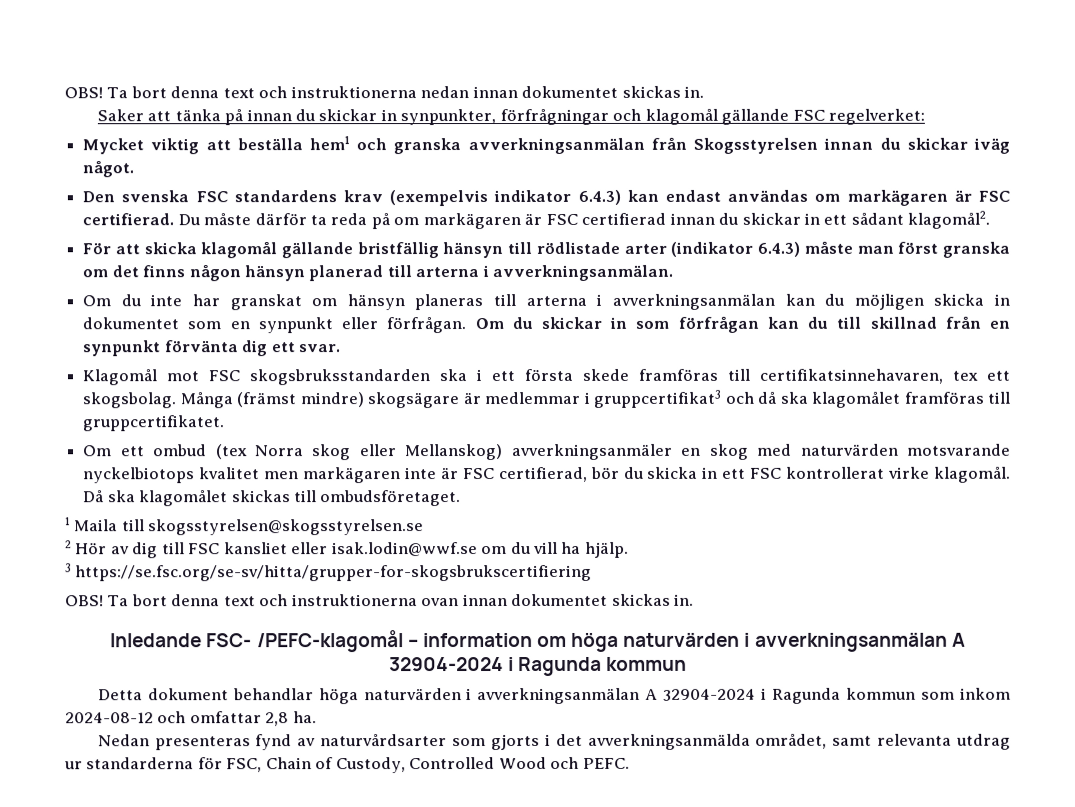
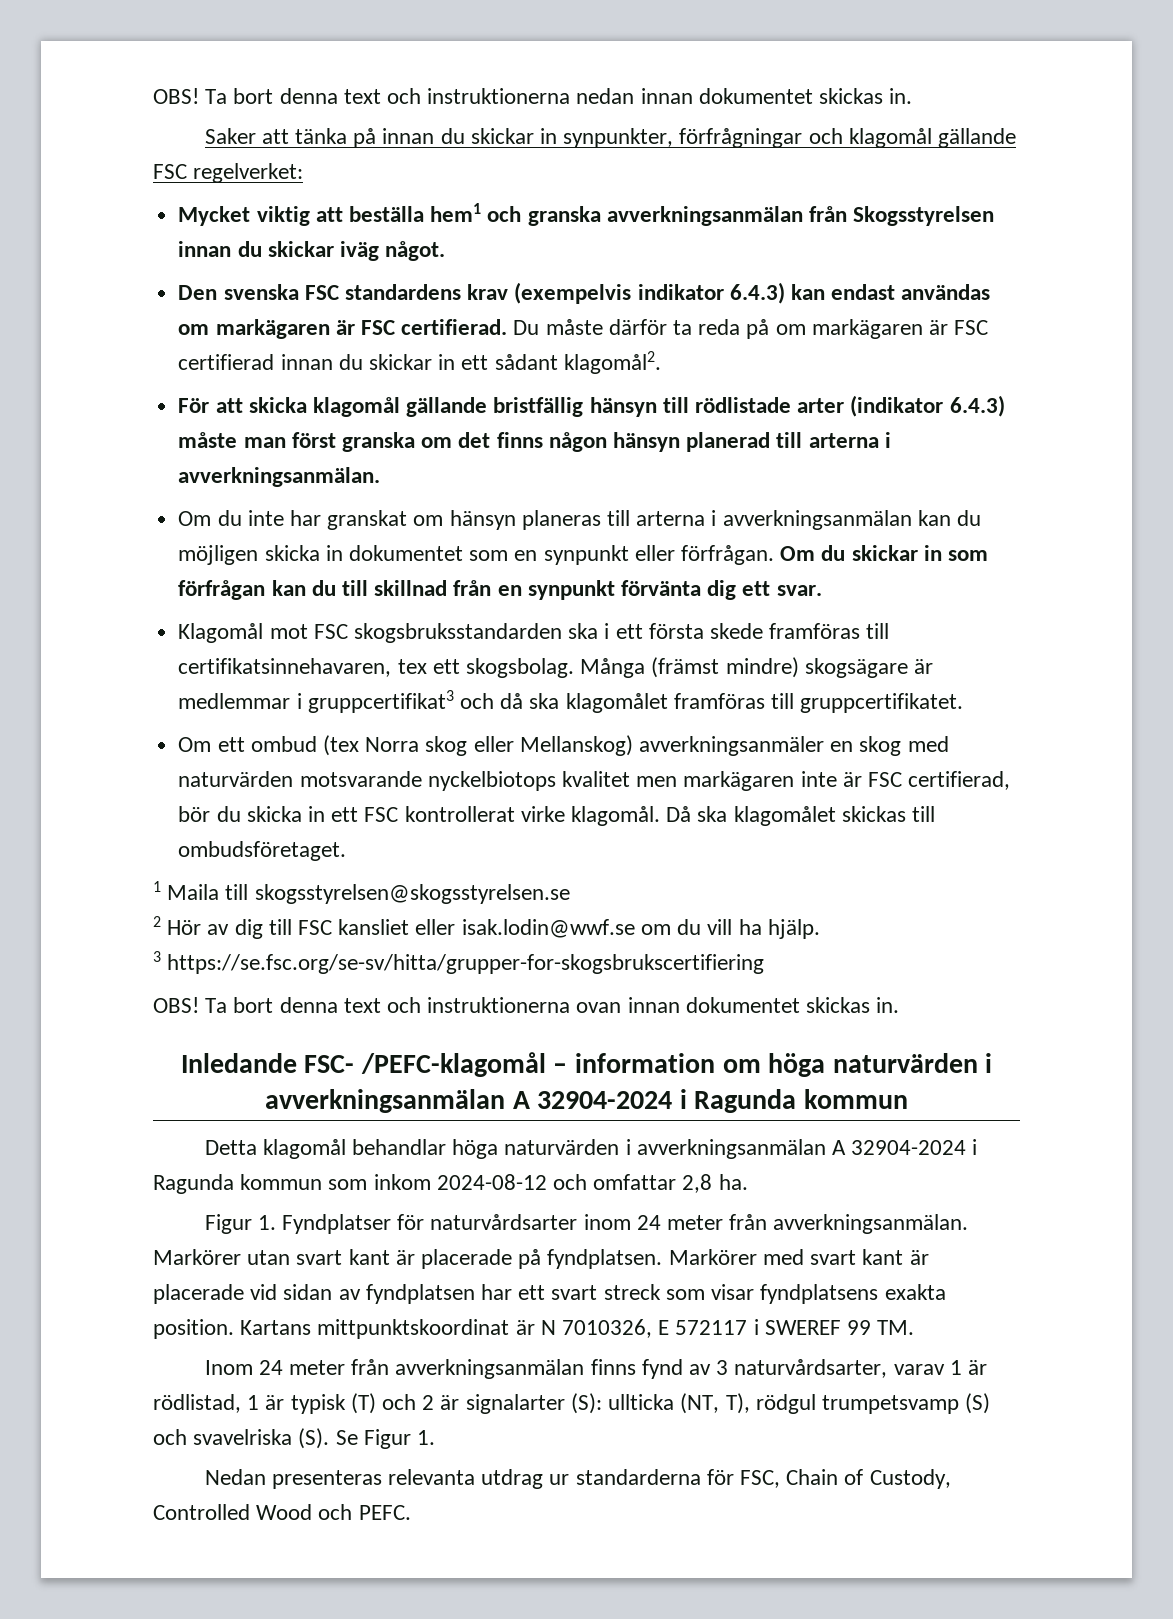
[147,688,229,701] dokument -> [262,1139,346,1159] klagomål
[97,733,873,751] Nedan presenteras fynd av naturvårdsarter som gjorts i det avverkningsanmälda området, samt -> [204,1214,969,1234] [153,1249,929,1269] [153,1284,946,1304] [153,1319,915,1339] [204,1359,988,1379] [153,1393,991,1414] [153,1428,436,1449] [204,1469,382,1489] Figur 1. Fyndplatser för naturvårdsarter inom 24 meter från avverkningsanmälan. Markörer utan svart kant är placerade på fyndplatsen. Markörer med svart kant är placerade vid sidan av fyndplatsen har ett svart streck som visar fyndplatsens exakta position. Kartans mittpunktskoordinat är N 7010326, E 572117 i SWEREF 99 TM. // Inom 24 meter från avverkningsanmälan finns fynd av 3 naturvårdsarter, varav 1 är rödlistad, 1 är typisk (T) och 2 är signalarter (S): ullticka (NT, T), rödgul trumpetsvamp (S) och svavelriska (S). Se Figur 1. // Nedan presenteras

